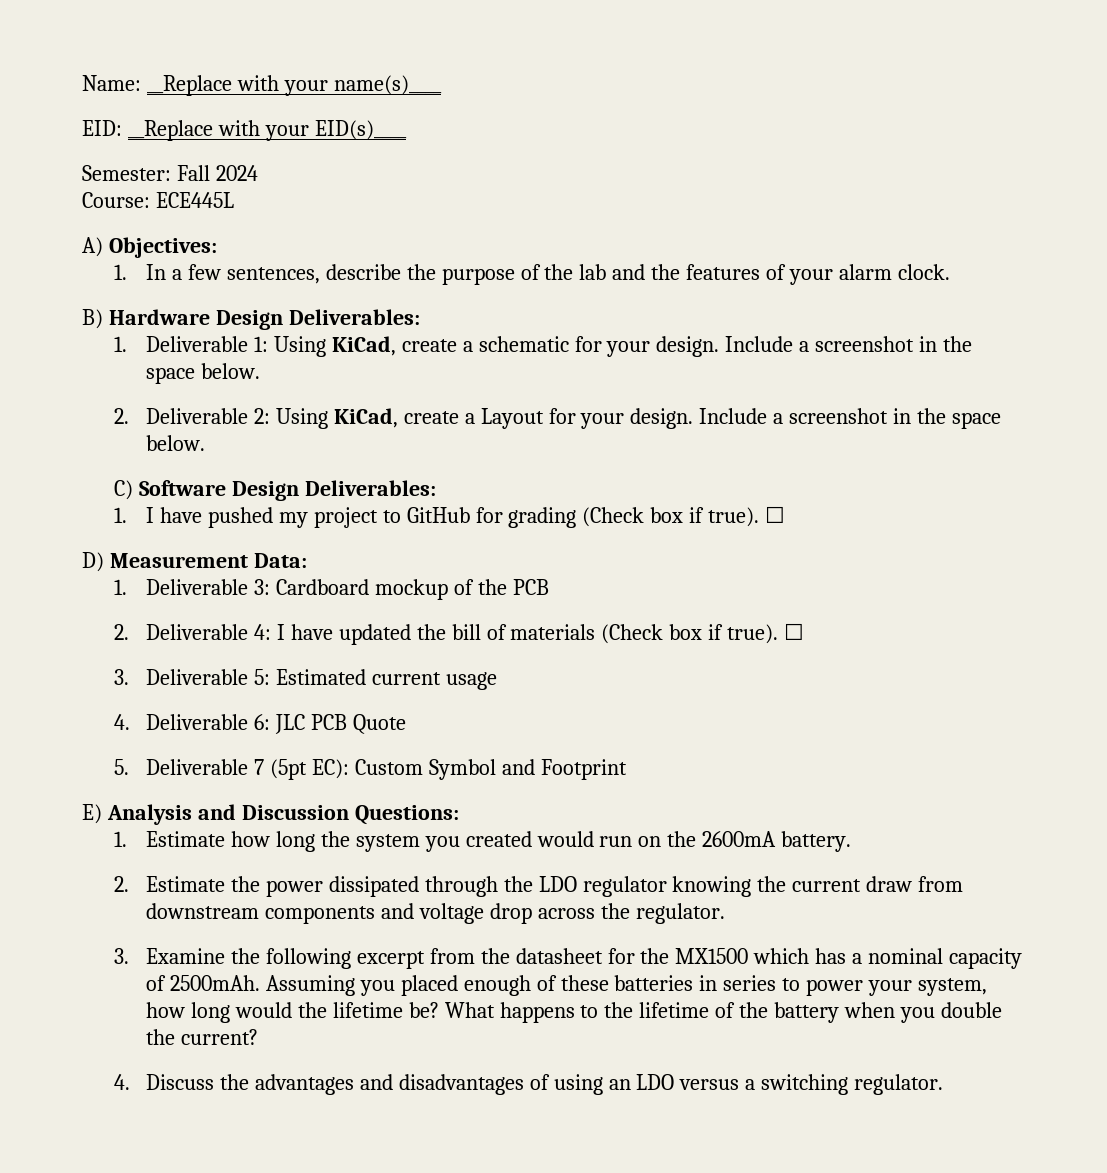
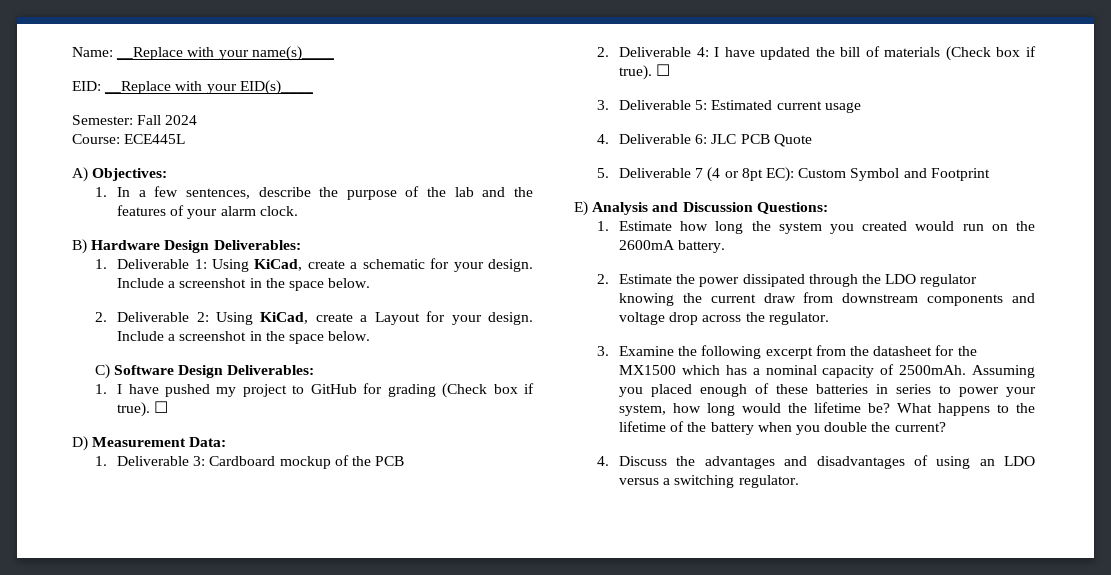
[269,759,307,780] (5pt -> [707,167,763,182] (4 or 8pt

